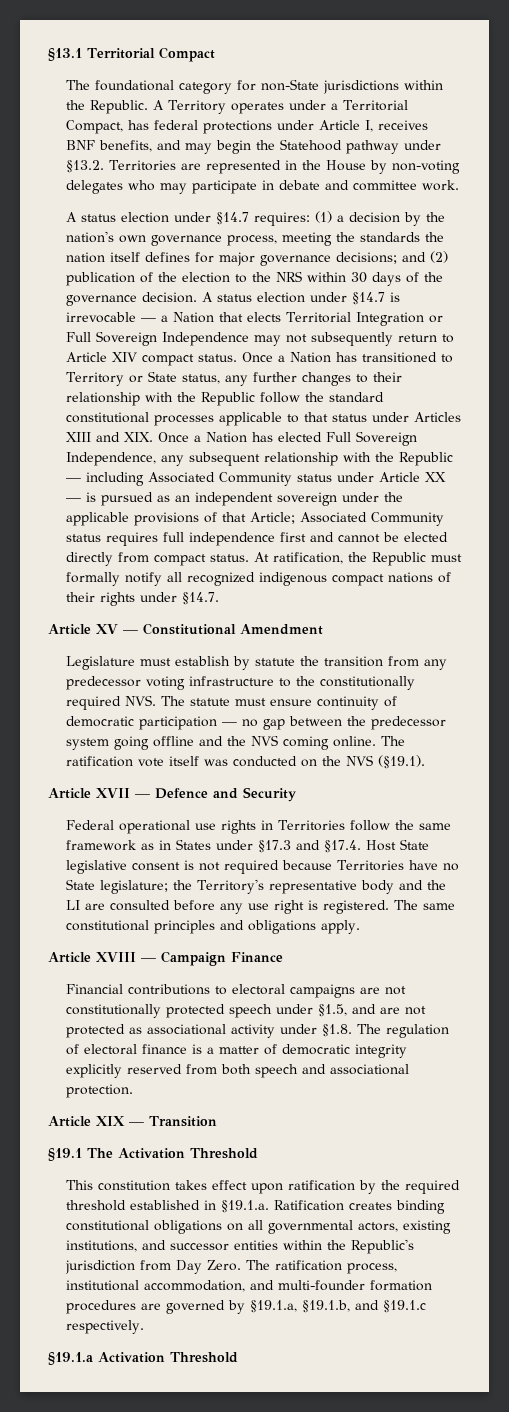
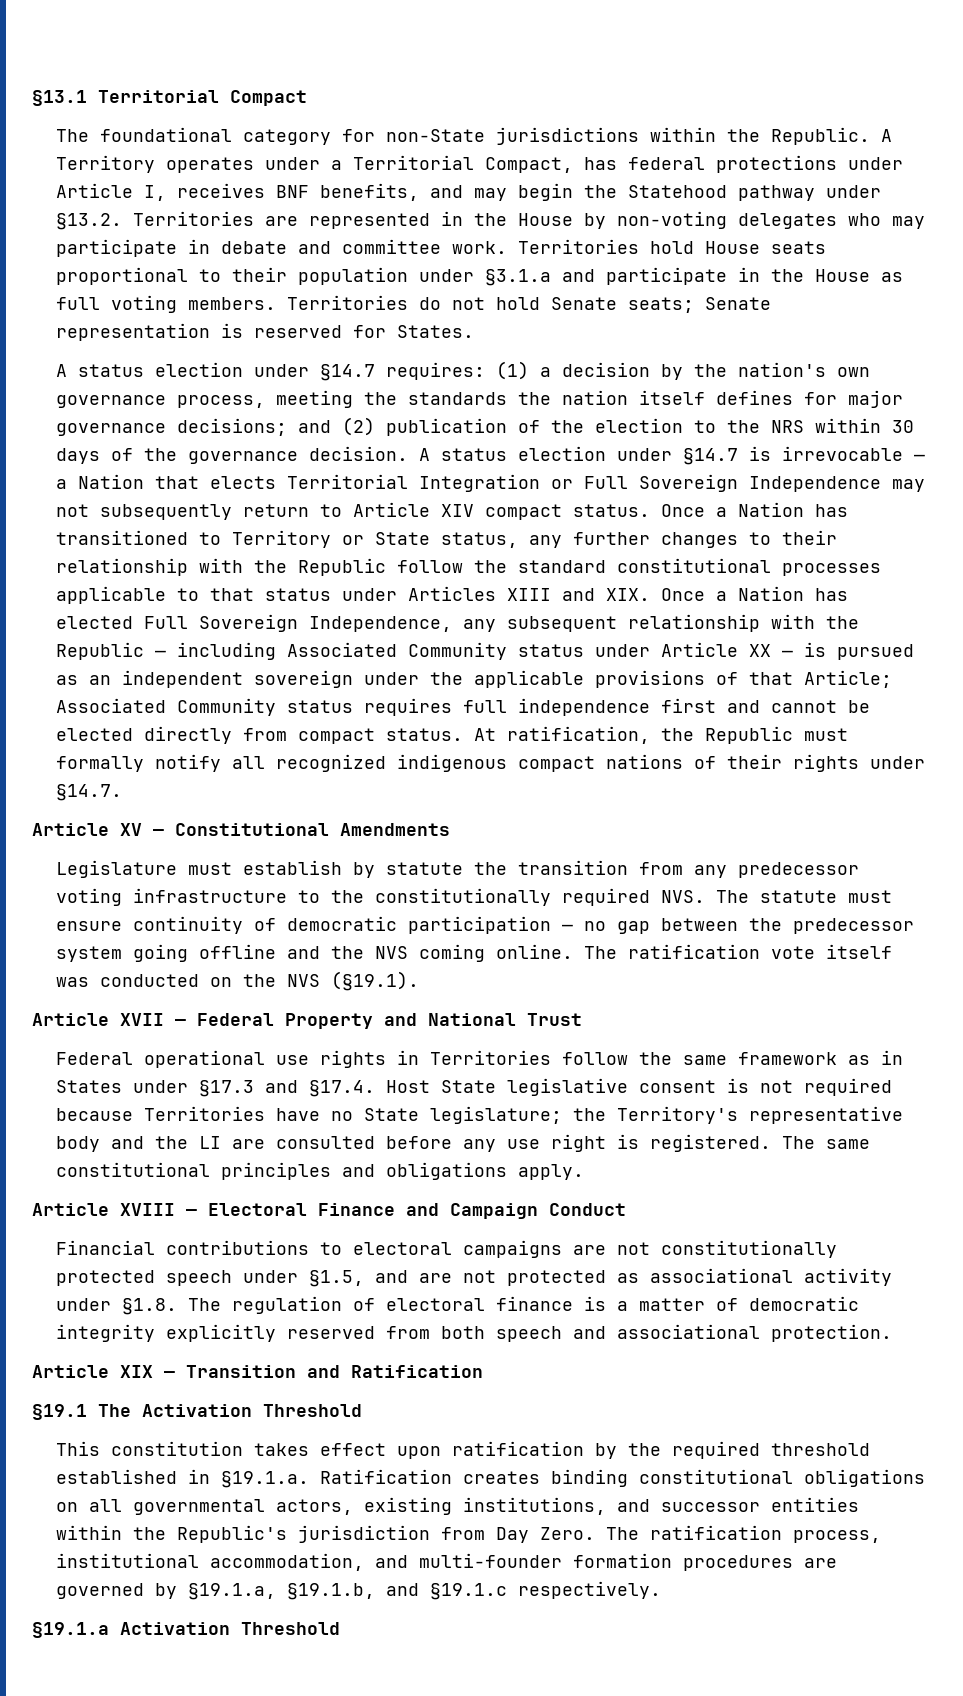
(459, 185) none -> [517,239,826,254] [55,267,903,286] [55,295,771,313] [55,323,474,341] Territories hold House seats proportional to their population under §3.1.a and participate in the House as full voting members. Territories do not hold Senate seats; Senate representation is reserved for States.
[240,624,323,635] Amendment -> [340,823,450,836] Amendments
[155,787,296,802] Defence and Security -> [197,1013,582,1029] Federal Property and National Trust
[161,951,283,966] Campaign Finance -> [208,1203,626,1219] Electoral Finance and Campaign Conduct
(217, 1121) none -> [307,1365,483,1378] and Ratification

